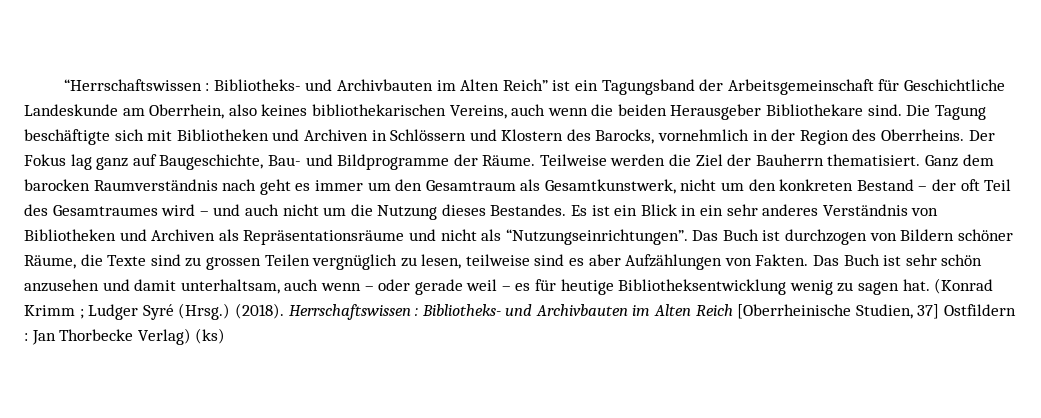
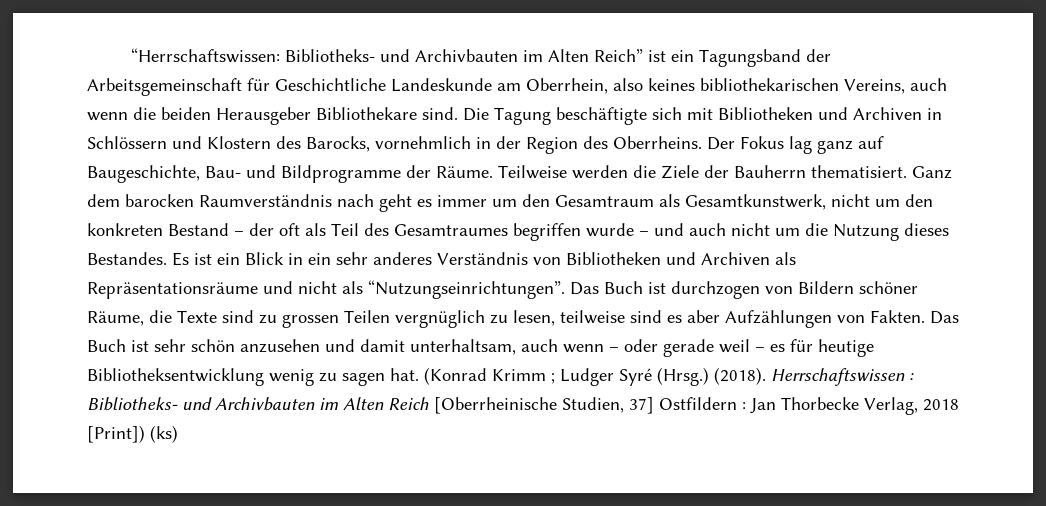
[63,79,210,91] “Herrschaftswissen : -> [130,48,280,63] “Herrschaftswissen:
[695,154,723,166] Ziel -> [661,165,699,179] Ziele
(980, 185) none -> [305,223,326,236] als
[161,204,196,216] wird -> [513,223,634,241] begriffen wurde
[137,328,191,345] Verlag) -> [864,397,959,415] [87,425,145,443] Verlag, 2018 [Print])

